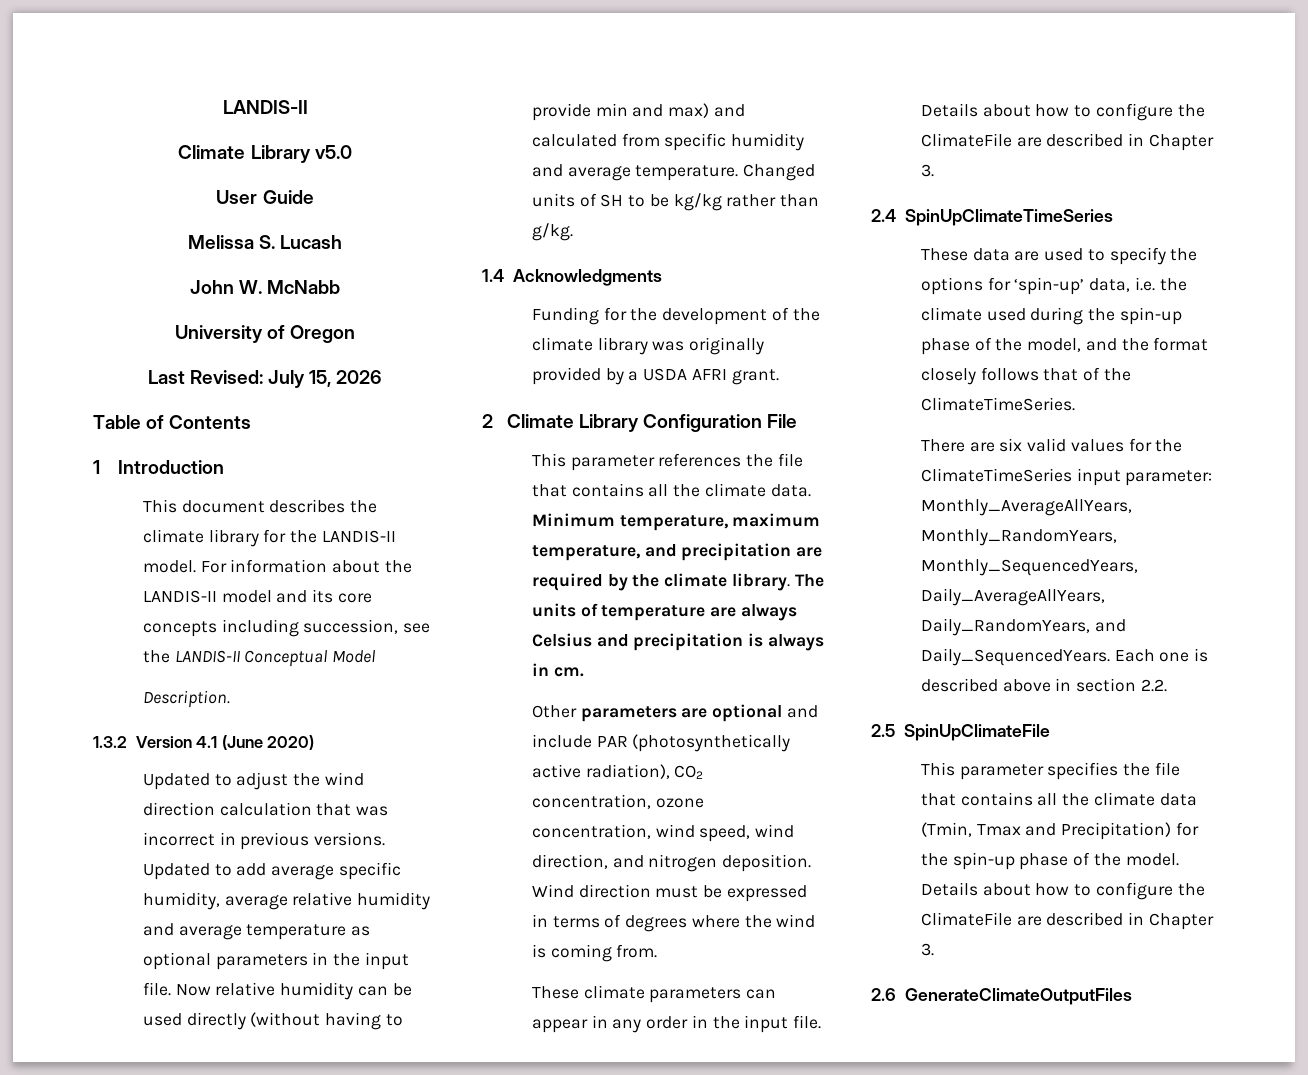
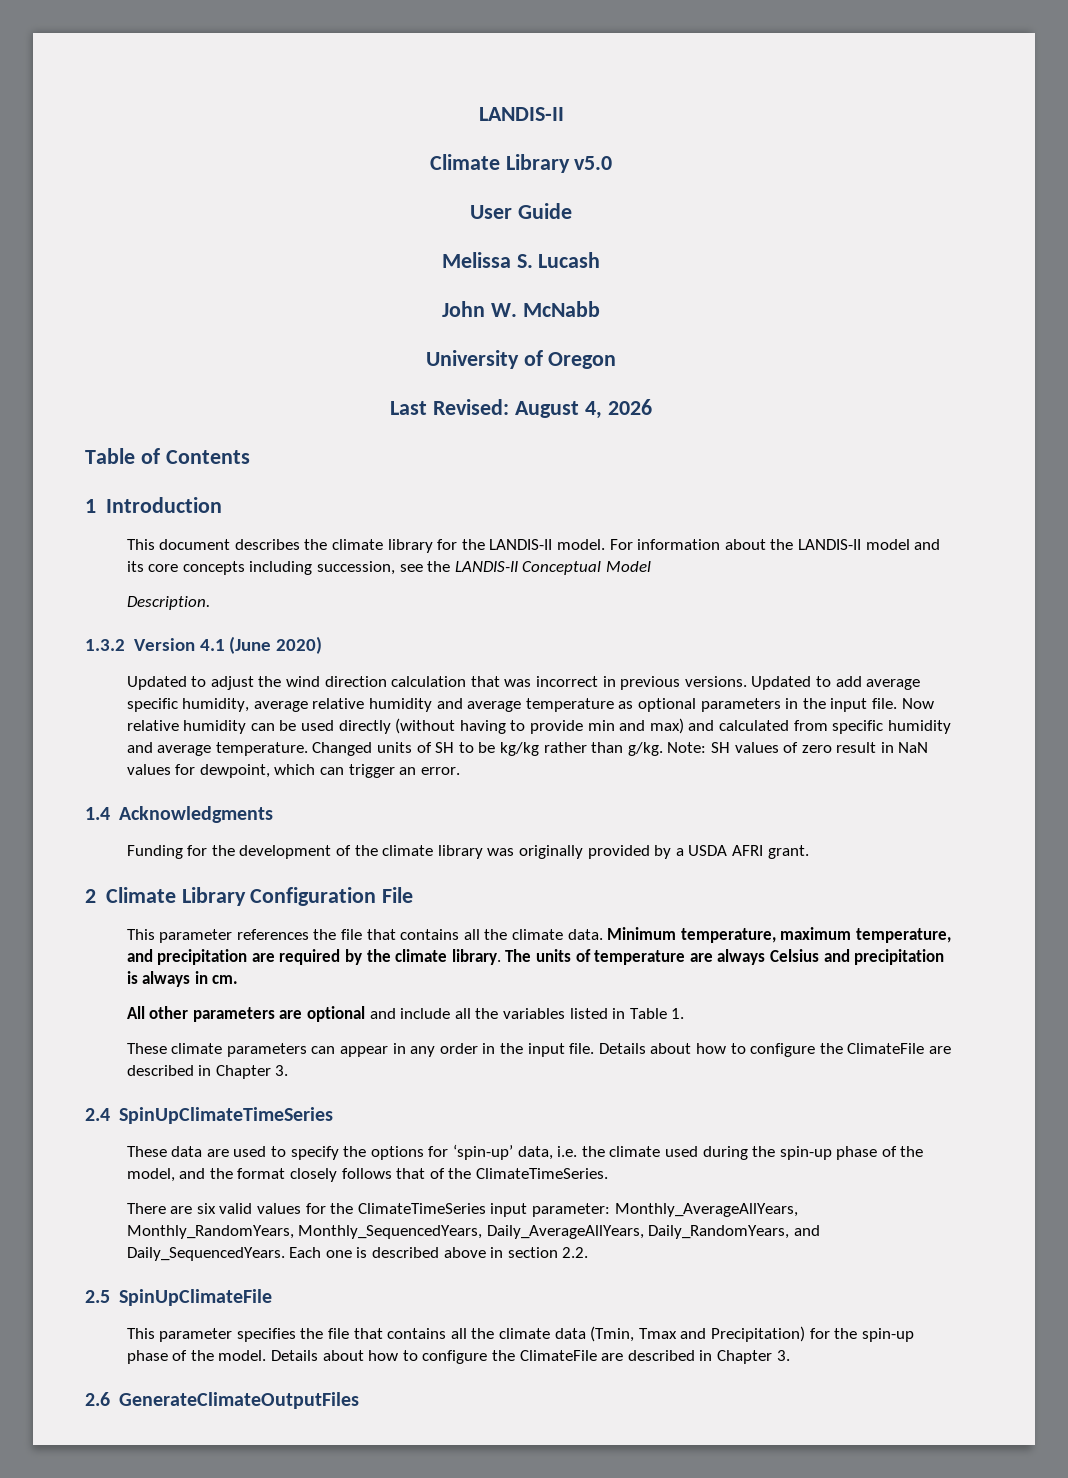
[268,370,332,388] July 15, -> [515,401,602,419] August 4,
(573, 232) none -> [667,742,929,753] [126,764,460,778] Note: SH values of zero result in NaN values for dewpoint, which can trigger an error.
[531,705,577,718] Other -> [126,1006,189,1019] All other
[596,734,791,752] [531,764,704,779] [531,794,704,809] [531,824,795,842] [531,854,812,872] [531,884,807,902] [531,914,816,932] [531,944,658,962] PAR (photosynthetically active radiation), CO2 concentration, ozone concentration, wind speed, wind direction, and nitrogen deposition. Wind direction must be expressed in terms of degrees where the wind is coming from. -> [454,1008,685,1019] all the variables listed in Table 1.

